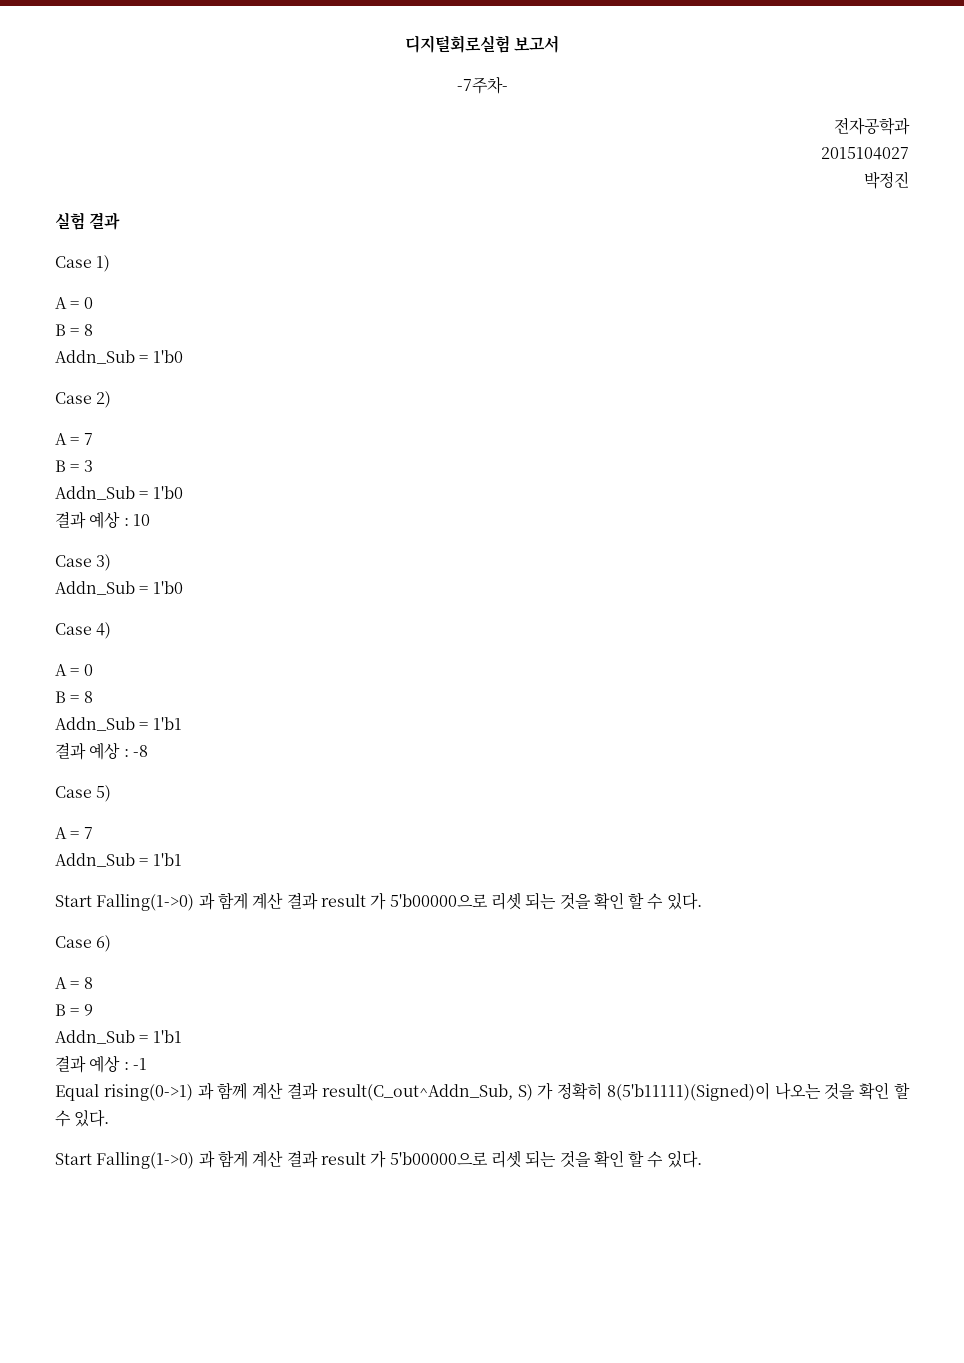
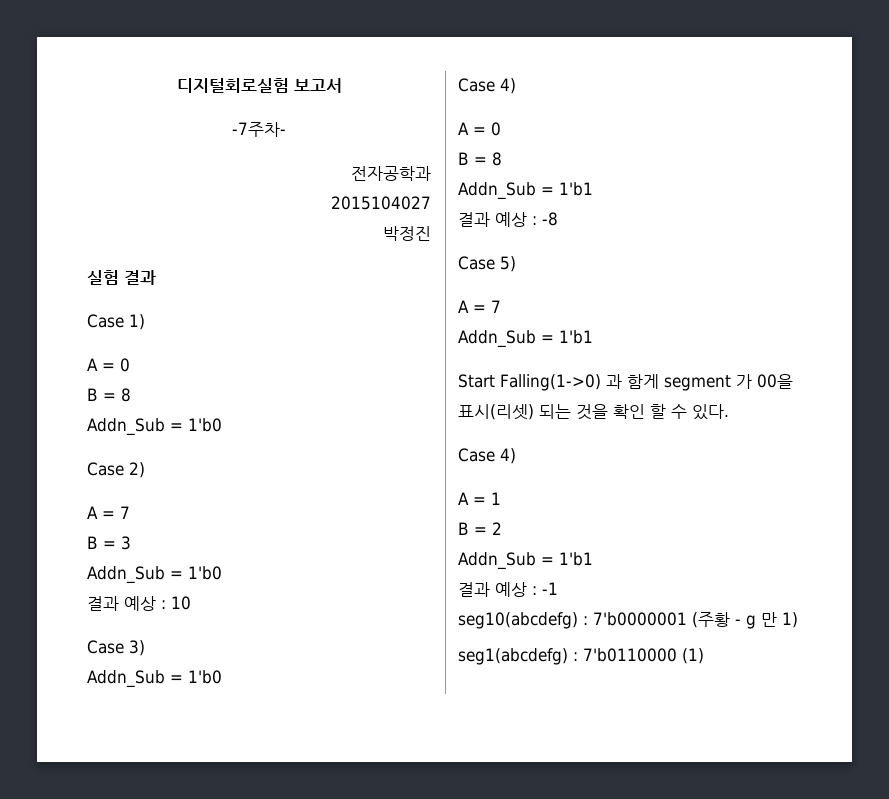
[252,892,521,910] 계산 결과 result 가 5'b00000으로 리셋 -> [663,374,793,391] [458,404,534,420] segment 가 00을 표시(리셋)
[96,935,112,952] [55,977,93,989] [55,1004,93,1016] 6) // A = 8 // B = 9 -> [500,448,516,464] [458,492,501,505] [458,522,502,535] 4) // A = 1 // B = 2
[55,1082,911,1101] [55,1109,110,1127] [55,1150,702,1169] Equal rising(0->1) 과 함께 계산 결과 result(C_out^Addn_Sub, S) 가 정확히 8(5'b11111)(Signed)이 나오는 것을 확인 할 수 있다. // Start Falling(1->0) 과 함게 계산 결과 result 가 5'b00000으로 리셋 되는 것을 확인 할 수 있다. -> [458,612,798,629] [458,648,704,665] seg10(abcdefg) : 7'b0000001 (주황 - g 만 1) // seg1(abcdefg) : 7'b0110000 (1)

